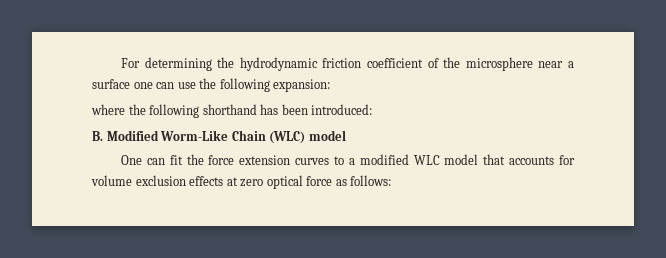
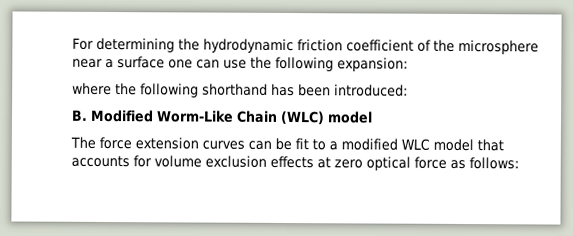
[120,154,330,165] One can fit the force extension curves -> [70,136,309,151] The force extension curves can be fit

